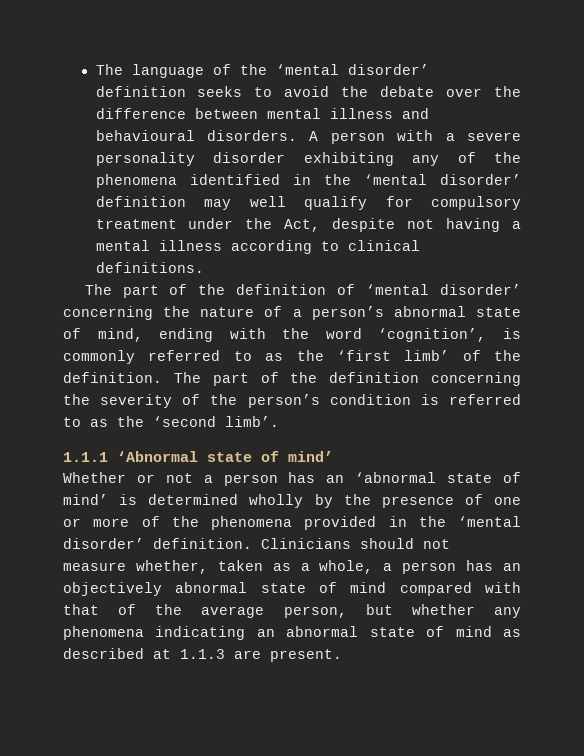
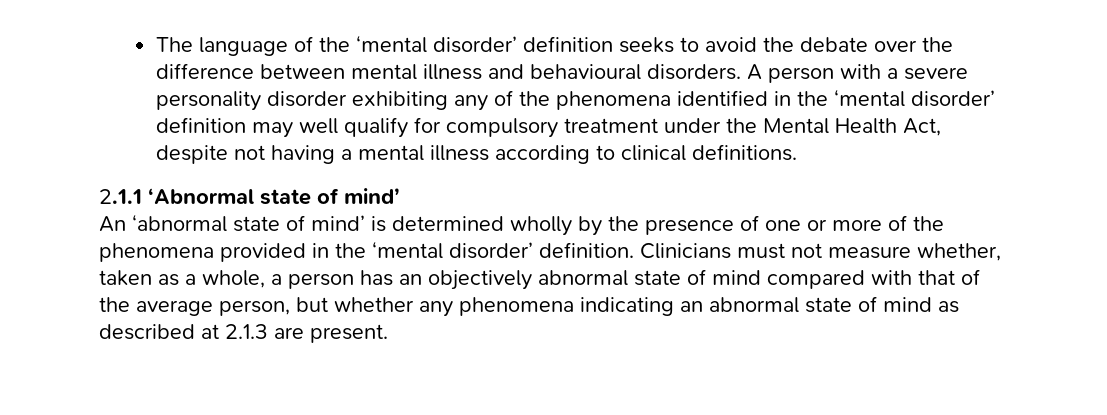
(273, 223) none -> [762,118,897,134] Mental Health
[84,284,521,298] [63,306,521,320] [63,328,521,342] [63,350,521,364] [63,372,521,386] [63,394,521,408] [63,416,279,427] [63,451,333,462] [63,472,345,486] The part of the definition of ‘mental disorder’ concerning the nature of a person’s abnormal state of mind, ending with the word ‘cognition’, is commonly referred to as the ‘first limb’ of the definition. The part of the definition concerning the severity of the person’s condition is referred to as the ‘second limb’. // 1.1.1 ‘Abnormal state of mind’ // Whether or not a person has an -> [99,188,400,205] [99,216,126,232] 2.1.1 ‘Abnormal state of mind’ // An
[360,538,414,549] should -> [737,243,785,259] must
[180,649,225,659] 1.1.3 -> [225,324,268,339] 2.1.3

